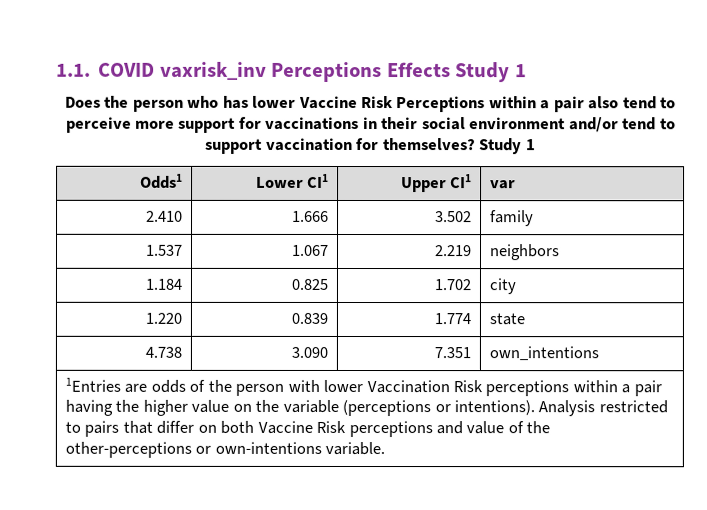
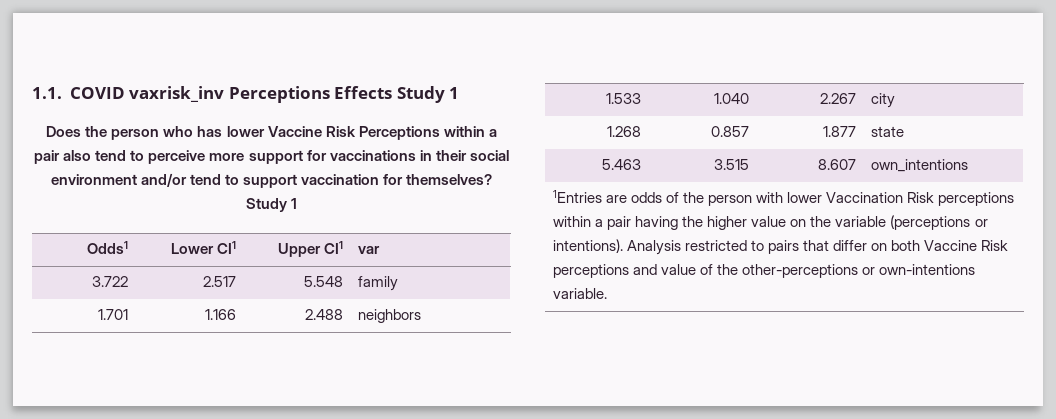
[146,210,184,222] [292,210,330,222] [435,211,473,223] [489,210,534,227] [145,244,184,256] [291,244,330,256] [434,245,473,257] [488,244,560,261] [145,278,183,290] [291,278,329,290] [434,279,472,291] [488,278,516,295] [145,312,183,324] [291,312,329,324] [434,313,472,325] [488,313,525,326] [145,346,183,358] [291,346,329,358] [434,347,472,359] 2.410 | 1.666 | 3.502 | family // 1.537 | 1.067 | 2.219 | neighbors // 1.184 | 0.825 | 1.702 | city // 1.220 | 0.839 | 1.774 | state // 4.738 | 3.090 | 7.351 -> [92,276,129,287] [203,276,237,287] [304,276,344,287] [357,276,398,291] [98,309,129,320] [205,309,237,320] [305,309,344,320] [357,309,421,323] [606,93,642,104] [714,93,750,104] [820,93,857,104] [870,93,895,108] [607,126,642,137] [711,126,750,137] [823,126,857,137] [870,126,904,137] [602,159,642,170] [714,159,750,170] [818,159,857,170] 3.722 | 2.517 | 5.548 | family // 1.701 | 1.166 | 2.488 | neighbors // 1.533 | 1.040 | 2.267 | city // 1.268 | 0.857 | 1.877 | state // 5.463 | 3.515 | 8.607

